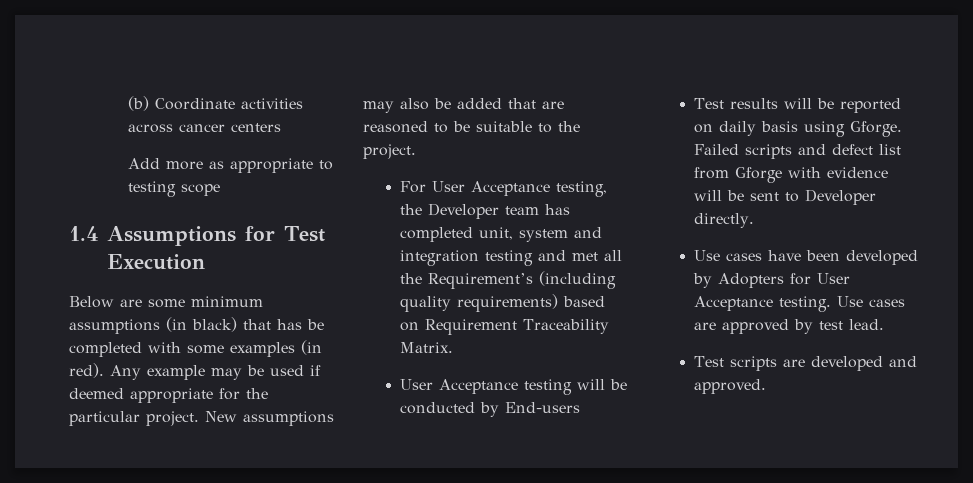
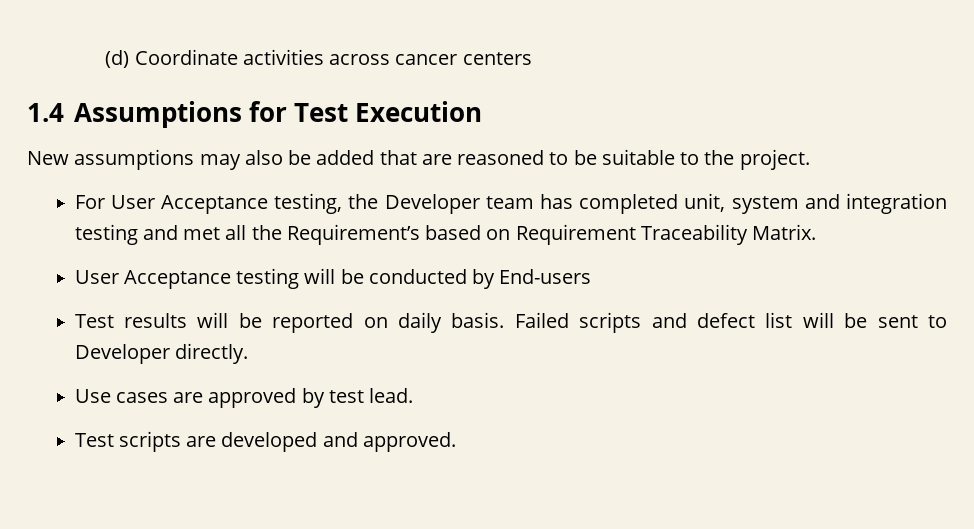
[128,96,150,111] (b) -> [105,50,130,68] (d)
[128,158,334,173] [128,181,221,197] // Add more as appropriate to testing scope -> (532, 58) none
[69,296,263,308] [69,317,324,334] [69,340,322,357] [69,363,321,380] [69,388,268,403] [69,411,199,426] Below are some minimum assumptions (in black) that has be completed with some examples (in red). Any example may be used if deemed appropriate for the particular project. -> (482, 111) none
[539,271,617,289] [400,294,559,312] (including quality requirements) -> (420, 234) none
[761,121,903,137] basis using Gforge. -> [451,312,505,328] basis.
[694,167,889,183] from Gforge with evidence -> (793, 320) none
[768,250,919,265] [693,273,851,288] [694,296,906,312] have been developed by Adopters for User Acceptance testing. Use cases -> (168, 397) none

